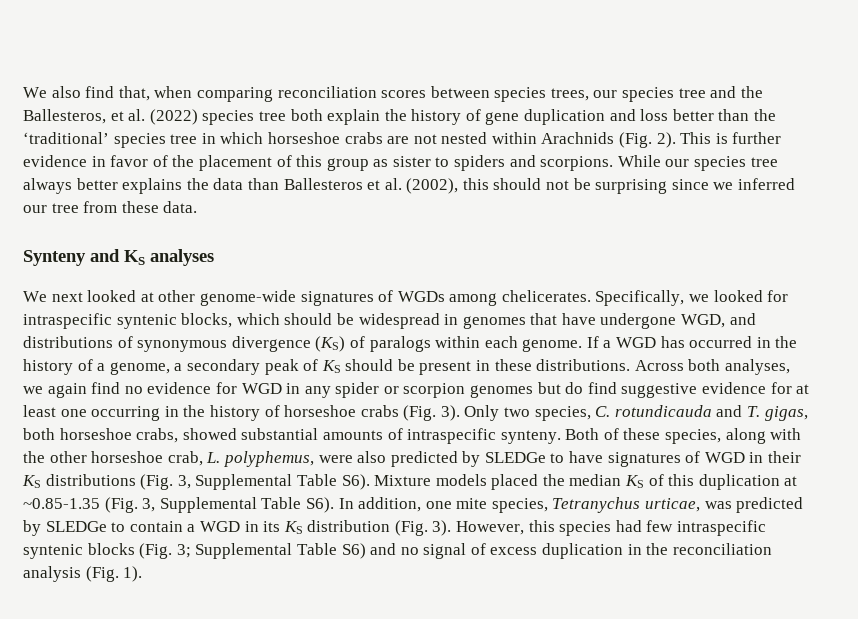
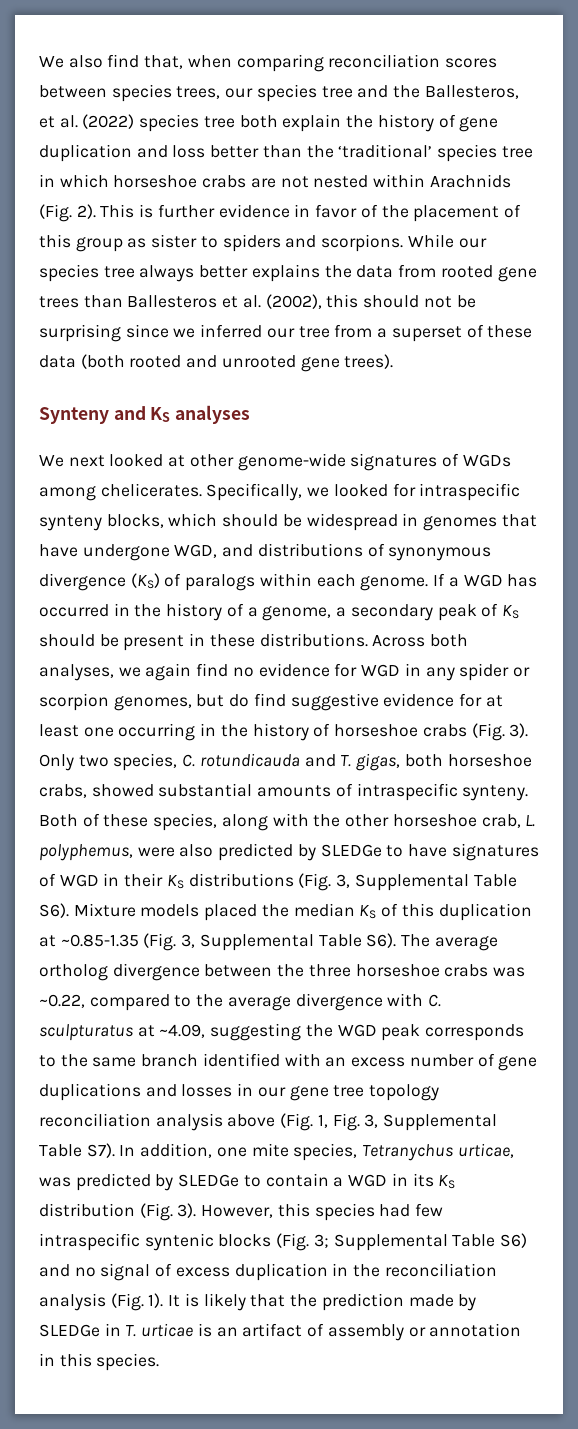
(244, 184) none -> [398,264,537,282] [39,296,79,308] from rooted gene trees
[121,201,198,213] these data. -> [377,324,533,342] [39,354,394,372] a superset of these data (both rooted and unrooted gene trees).
[116,314,177,329] syntenic -> [39,515,102,531] synteny
[470,385,534,398] genomes -> [113,696,192,711] genomes,
(334, 505) none -> [401,934,498,951] [39,963,526,981] [39,993,442,1011] [39,1023,525,1041] [39,1053,538,1071] [39,1083,440,1101] [39,1113,498,1131] [39,1143,115,1158] The average ortholog divergence between the three horseshoe crabs was ~0.22, compared to the average divergence with C. sculpturatus at ~4.09, suggesting the WGD peak corresponds to the same branch identified with an excess number of gene duplications and losses in our gene tree topology reconciliation analysis above (Fig. 1, Fig. 3, Supplemental Table S7).
(143, 574) none -> [168,1293,477,1311] [39,1323,522,1341] [39,1353,160,1371] It is likely that the prediction made by SLEDGe in T. urticae is an artifact of assembly or annotation in this species.

